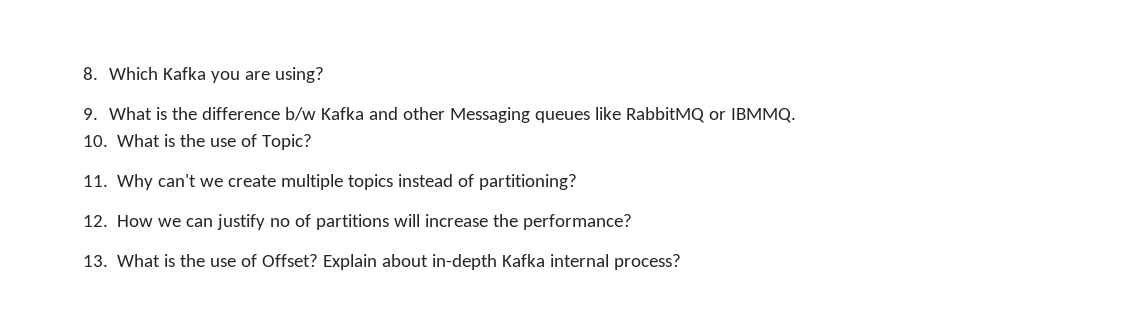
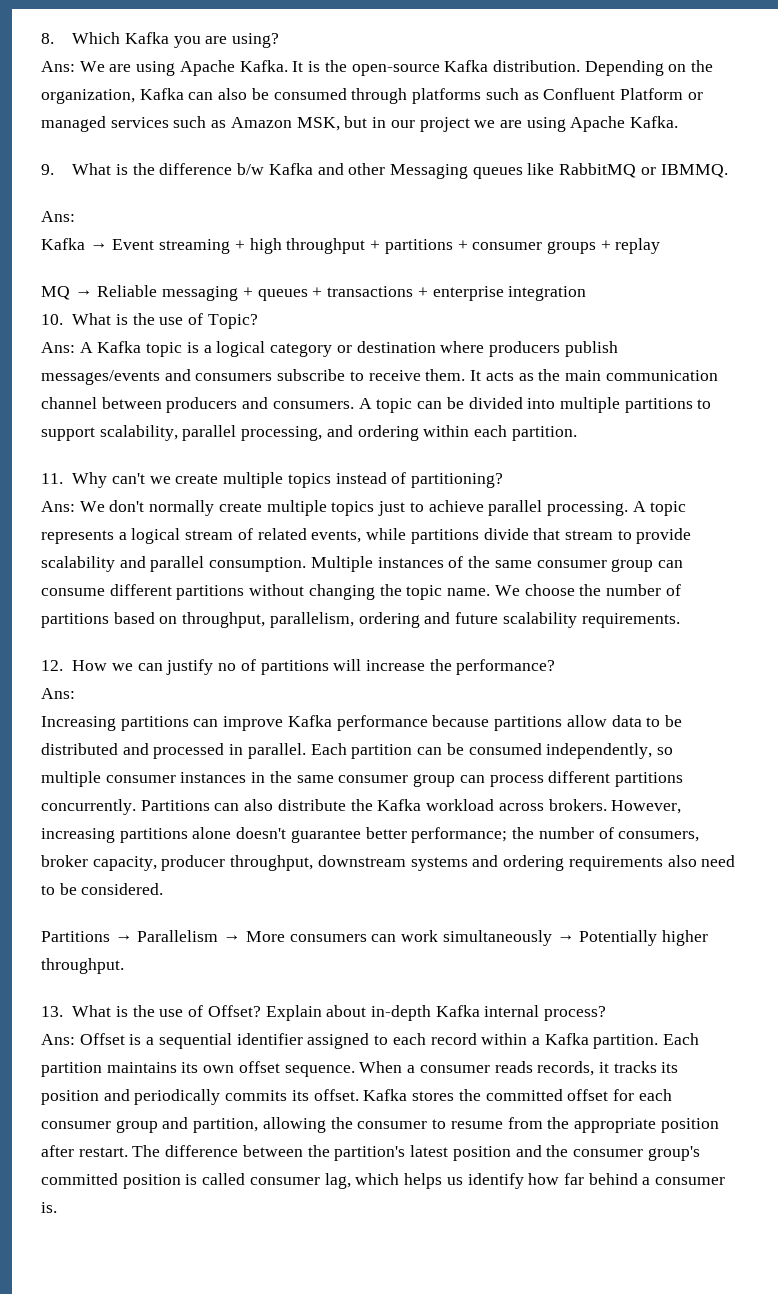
(325, 75) none -> [41,60,714,76] [41,88,703,104] [41,116,679,132] // Ans: We are using Apache Kafka. It is the open-source Kafka distribution. Depending on the organization, Kafka can also be consumed through platforms such as Confluent Platform or managed services such as Amazon MSK, but in our project we are using Apache Kafka.
(797, 115) none -> [41,211,75,222] [41,238,661,254] [41,285,587,301] // Ans: // Kafka → Event streaming + high throughput + partitions + consumer groups + replay // MQ → Reliable messaging + queues + transactions + enterprise integration
(313, 142) none -> [41,341,618,357] [41,369,718,385] [41,397,712,413] [41,425,577,441] // Ans: A Kafka topic is a logical category or destination where producers publish messages/events and consumers subscribe to receive them. It acts as the main communication channel between producers and consumers. A topic can be divided into multiple partitions to support scalability, parallel processing, and ordering within each partition.
(578, 182) none -> [41,500,687,516] [41,528,692,544] [41,556,683,572] [41,584,681,600] [41,612,680,628] // Ans: We don't normally create multiple topics just to achieve parallel processing. A topic represents a logical stream of related events, while partitions divide that stream to provide scalability and parallel consumption. Multiple instances of the same consumer group can consume different partitions without changing the topic name. We choose the number of partitions based on throughput, parallelism, ordering and future scalability requirements.
(633, 222) none -> [41,688,75,699] [41,715,682,731] [41,743,673,759] [41,771,683,787] [41,799,682,815] [41,827,700,843] [41,855,736,871] [41,883,164,895] [41,930,708,946] [41,958,124,974] // Ans: // Increasing partitions can improve Kafka performance because partitions allow data to be distributed and processed in parallel. Each partition can be consumed independently, so multiple consumer instances in the same consumer group can process different partitions concurrently. Partitions can also distribute the Kafka workload across brokers. However, increasing partitions alone doesn't guarantee better performance; the number of consumers, broker capacity, producer throughput, downstream systems and ordering requirements also need to be considered. // Partitions → Parallelism → More consumers can work simultaneously → Potentially higher throughput.
(682, 262) none -> [41,1033,700,1049] [41,1061,679,1077] [41,1089,672,1105] [41,1117,719,1133] [41,1145,700,1161] [41,1173,726,1189] [41,1202,57,1213] // Ans: Offset is a sequential identifier assigned to each record within a Kafka partition. Each partition maintains its own offset sequence. When a consumer reads records, it tracks its position and periodically commits its offset. Kafka stores the committed offset for each consumer group and partition, allowing the consumer to resume from the appropriate position after restart. The difference between the partition's latest position and the consumer group's committed position is called consumer lag, which helps us identify how far behind a consumer is.

